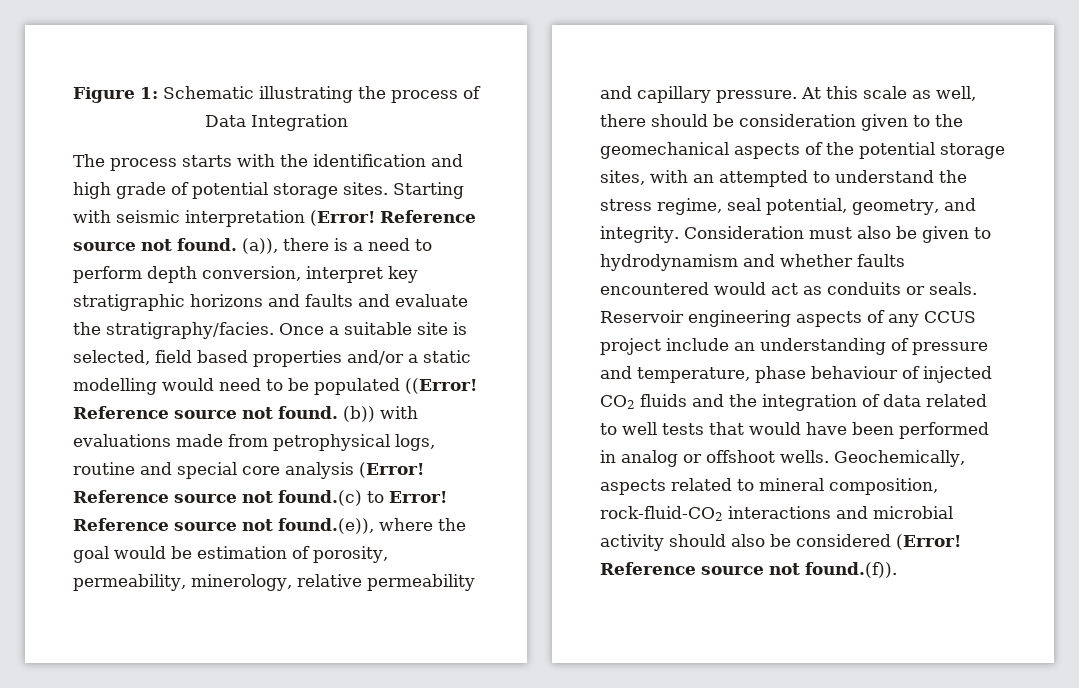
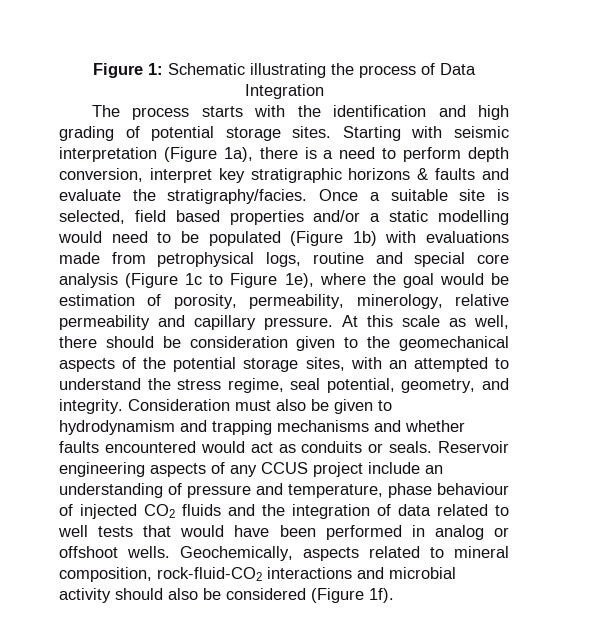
[116,182,166,199] grade -> [59,126,114,141] grading
[310,210,476,226] [73,238,278,254] (Error! Reference source not found. (a)), -> [163,147,253,162] (Figure 1a),
[268,294,300,307] and -> [417,168,429,180] &
[405,378,477,394] [73,406,375,422] ((Error! Reference source not found. (b)) -> [290,231,377,246] (Figure 1b)
[359,462,424,478] [73,490,447,506] [73,518,374,534] (Error! Reference source not found.(c) to Error! Reference source not found.(e)), -> [125,273,314,288] (Figure 1c to Figure 1e),
(775, 260) none -> [212,420,401,435] trapping mechanisms and
[896,534,961,550] [600,562,897,578] (Error! Reference source not found.(f)). -> [311,588,394,603] (Figure 1f).

